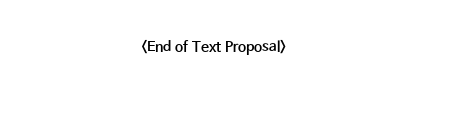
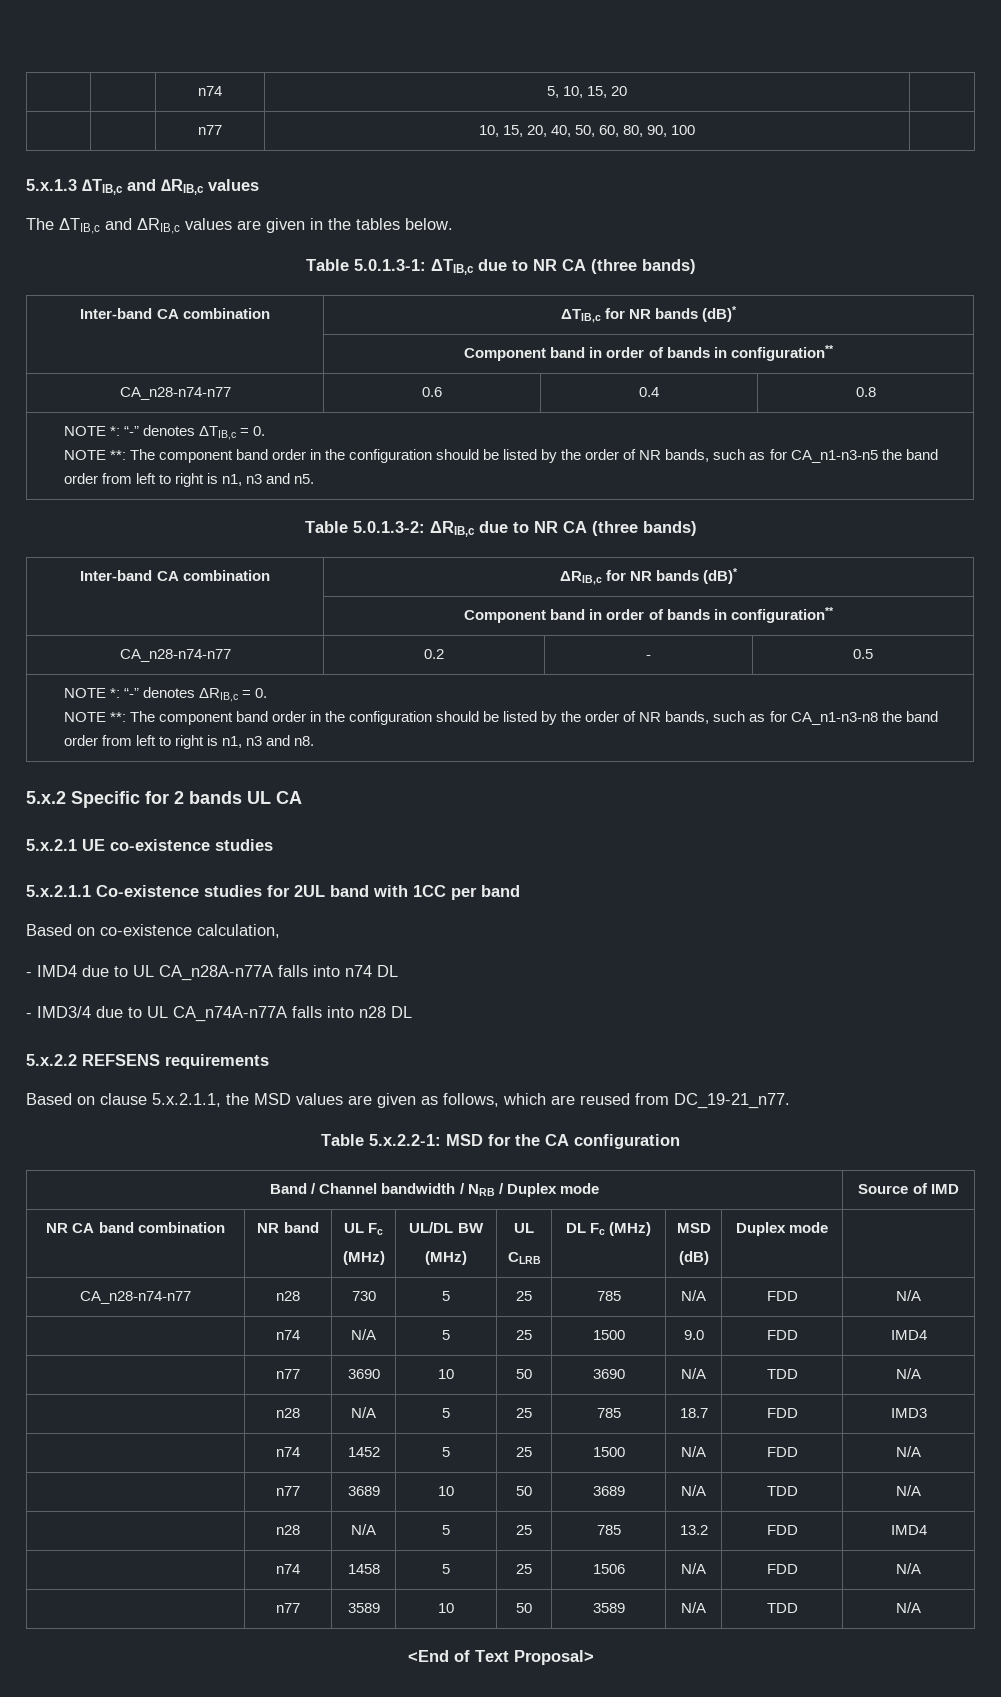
(141, 46) none -> [198,86,222,96] [546,86,628,98] [198,125,222,135] [478,125,696,137] [26,179,259,195] [26,218,453,234] [305,259,696,275] [80,308,270,319] [560,306,738,323] [464,345,834,361] [119,387,231,400] [422,387,442,397] [639,387,659,397] [855,387,876,397] [63,425,265,440] [63,449,938,463] [63,473,314,487] [304,521,697,537] [80,570,270,581] [559,568,739,585] [464,607,834,623] [119,649,231,662] [424,649,444,659] [646,655,651,659] [853,649,873,659] [63,687,267,702] [63,711,938,725] [63,735,314,749] [26,791,302,808] [26,839,273,851] [26,885,520,900] [26,924,280,938] [26,965,398,981] [26,1006,412,1022] [26,1054,269,1069] [26,1093,790,1109] [321,1134,680,1149] [270,1183,599,1197] [858,1183,959,1194] [46,1222,225,1233] [257,1222,319,1233] [343,1223,384,1235] [342,1251,385,1265] [409,1222,484,1233] [425,1251,467,1265] [514,1223,534,1233] [507,1252,541,1264] [565,1222,652,1236] [676,1223,711,1233] [678,1251,709,1265] [735,1222,829,1236] [80,1291,191,1304] [276,1291,300,1301] [351,1291,376,1301] [442,1291,450,1301] [516,1291,532,1301] [596,1291,621,1301] [681,1290,706,1301] [766,1291,798,1301] [896,1290,921,1301] [276,1330,300,1340] [351,1329,376,1340] [442,1330,450,1340] [516,1330,532,1340] [592,1330,625,1340] [683,1330,704,1340] [766,1330,798,1340] [890,1330,927,1340] [276,1369,300,1379] [347,1369,380,1379] [438,1369,454,1379] [516,1369,532,1379] [592,1369,625,1379] [681,1368,706,1379] [766,1369,798,1379] [896,1368,921,1379] [276,1408,300,1418] [351,1407,376,1418] [442,1408,450,1418] [516,1408,532,1418] [596,1408,621,1418] [679,1408,708,1418] [766,1408,798,1418] [890,1408,927,1418] [276,1447,300,1457] [347,1447,380,1457] [442,1447,450,1457] [516,1447,532,1457] [592,1447,625,1457] [681,1446,706,1457] [766,1447,798,1457] [896,1446,921,1457] [276,1486,300,1496] [347,1486,380,1496] [438,1486,454,1496] [516,1486,532,1496] [592,1486,625,1496] [681,1485,706,1496] [766,1486,798,1496] [896,1485,921,1496] [276,1525,300,1535] [351,1524,376,1535] [442,1525,450,1535] [516,1525,532,1535] [596,1525,621,1535] [679,1525,708,1535] [766,1525,798,1535] [890,1525,927,1535] [276,1564,300,1574] [347,1564,380,1574] [442,1564,450,1574] [516,1564,532,1574] [592,1564,625,1574] [681,1563,706,1574] [766,1564,798,1574] [896,1563,921,1574] [276,1603,300,1613] [347,1603,380,1613] [438,1603,454,1613] [516,1603,532,1613] [592,1603,625,1613] [681,1602,706,1613] [766,1603,798,1613] [896,1602,921,1613] | | n74 | 5, 10, 15, 20 | // | | n77 | 10, 15, 20, 40, 50, 60, 80, 90, 100 | // 5.x.1.3 ∆TIB,c and ∆RIB,c values // The ΔTIB,c and ΔRIB,c values are given in the tables below. // Table 5.0.1.3-1: ΔTIB,c due to NR CA (three bands) // Inter-band CA combination | ΔTIB,c for NR bands (dB)* // | Component band in order of bands in configuration** // CA_n28-n74-n77 | 0.6 | 0.4 | 0.8 // NOTE *: “-” denotes ΔTIB,c = 0. // NOTE **: The component band order in the configuration should be listed by the order of NR bands, such as for CA_n1-n3-n5 the band order from left to right is n1, n3 and n5. // Table 5.0.1.3-2: ΔRIB,c due to NR CA (three bands) // Inter-band CA combination | ΔRIB,c for NR bands (dB)* // | Component band in order of bands in configuration** // CA_n28-n74-n77 | 0.2 | - | 0.5 // NOTE *: “-” denotes ΔRIB,c = 0. // NOTE **: The component band order in the configuration should be listed by the order of NR bands, such as for CA_n1-n3-n8 the band order from left to right is n1, n3 and n8. // 5.x.2 Specific for 2 bands UL CA // 5.x.2.1 UE co-existence studies // 5.x.2.1.1 Co-existence studies for 2UL band with 1CC per band // Based on co-existence calculation, // - IMD4 due to UL CA_n28A-n77A falls into n74 DL // - IMD3/4 due to UL CA_n74A-n77A falls into n28 DL // 5.x.2.2 REFSENS requirements // Based on clause 5.x.2.1.1, the MSD values are given as follows, which are reused from DC_19-21_n77. // Table 5.x.2.2-1: MSD for the CA configuration // Band / Channel bandwidth / NRB / Duplex mode | Source of IMD // NR CA band combination | NR band | UL Fc // (MHz) | UL/DL BW // (MHz) | UL // CLRB | DL Fc (MHz) | MSD // (dB) | Duplex mode | // CA_n28-n74-n77 | n28 | 730 | 5 | 25 | 785 | N/A | FDD | N/A // | n74 | N/A | 5 | 25 | 1500 | 9.0 | FDD | IMD4 // | n77 | 3690 | 10 | 50 | 3690 | N/A | TDD | N/A // | n28 | N/A | 5 | 25 | 785 | 18.7 | FDD | IMD3 // | n74 | 1452 | 5 | 25 | 1500 | N/A | FDD | N/A // | n77 | 3689 | 10 | 50 | 3689 | N/A | TDD | N/A // | n28 | N/A | 5 | 25 | 785 | 13.2 | FDD | IMD4 // | n74 | 1458 | 5 | 25 | 1506 | N/A | FDD | N/A // | n77 | 3589 | 10 | 50 | 3589 | N/A | TDD | N/A //

